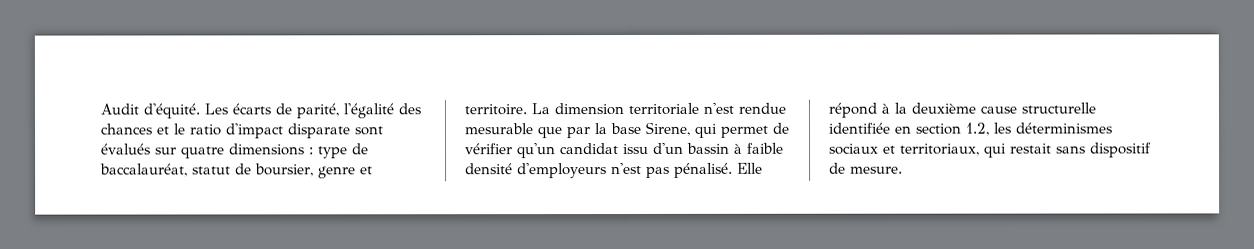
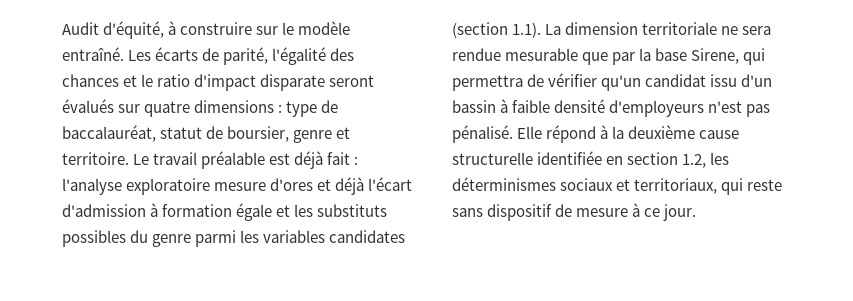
[143,103,200,119] d'équité. -> [103,21,351,39] [62,47,124,61] d'équité, à construire sur le modèle entraîné.
[355,126,384,136] sont -> [329,75,375,87] seront
(527, 110) none -> [133,151,359,169] [62,177,413,195] [62,203,388,221] [62,230,406,247] [452,22,542,38] Le travail préalable est déjà fait : l'analyse exploratoire mesure d'ores et déjà l'écart d'admission à formation égale et les substituts possibles du genre parmi les variables candidates (section 1.1).
[703,102,734,114] n'est -> [721,26,772,35] ne sera
[721,125,769,138] permet -> [452,75,523,91] permettra
[1010,143,1052,154] restait -> [747,179,783,191] reste
[850,166,903,174] mesure. -> [576,203,697,221] mesure à ce jour.

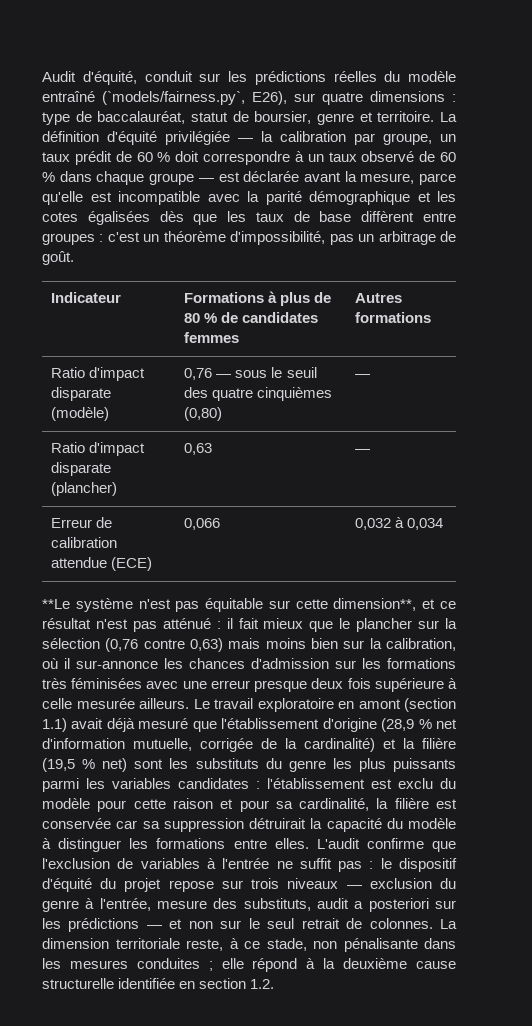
[168,21,351,35] [62,47,355,65] [62,74,375,91] [62,99,114,113] à construire sur le modèle entraîné. Les écarts de parité, l'égalité des chances et le ratio d'impact disparate seront évalués -> [144,71,456,85] [42,91,287,105] conduit sur les prédictions réelles du modèle entraîné (`models/fairness.py`, E26),
[133,151,359,169] [62,177,413,195] [62,203,291,221] Le travail préalable est déjà fait : l'analyse exploratoire mesure d'ores et déjà l'écart d'admission à formation égale et -> [440,112,458,122] [42,131,456,145] [42,151,456,165] [42,171,456,185] [42,191,456,205] [42,211,456,225] [42,231,457,245] [42,251,74,265] [51,292,122,303] [184,291,332,306] [184,312,319,323] [184,332,240,343] [355,293,403,303] [355,312,432,323] [51,367,146,381] [51,387,112,401] [51,407,110,421] [184,367,317,380] [184,387,333,401] [184,407,223,421] [355,374,371,378] [51,442,146,456] [51,462,112,476] [51,482,118,496] [184,443,213,455] [355,449,371,453] [51,517,113,528] [51,537,118,548] [51,557,153,571] [184,518,221,530] [355,517,444,530] [42,598,456,612] [42,618,458,632] [42,638,456,652] [42,658,456,669] [42,678,458,692] [42,698,456,712] [42,718,458,732] [42,738,456,752] [42,758,164,772] La définition d'équité privilégiée — la calibration par groupe, un taux prédit de 60 % doit correspondre à un taux observé de 60 % dans chaque groupe — est déclarée avant la mesure, parce qu'elle est incompatible avec la parité démographique et les cotes égalisées dès que les taux de base diffèrent entre groupes : c'est un théorème d'impossibilité, pas un arbitrage de goût. // Indicateur | Formations à plus de 80 % de candidates femmes | Autres formations // Ratio d'impact disparate (modèle) | 0,76 — sous le seuil des quatre cinquièmes (0,80) | — // Ratio d'impact disparate (plancher) | 0,63 | — // Erreur de calibration attendue (ECE) | 0,066 | 0,032 à 0,034 // **Le système n'est pas équitable sur cette dimension**, et ce résultat n'est pas atténué : il fait mieux que le plancher sur la sélection (0,76 contre 0,63) mais moins bien sur la calibration, où il sur-annonce les chances d'admission sur les formations très féminisées avec une erreur presque deux fois supérieure à celle mesurée ailleurs. Le travail exploratoire en amont (section 1.1) avait déjà mesuré que l'établissement d'origine (28,9 % net d'information mutuelle, corrigée de la cardinalité) et la filière (19,5 % net) sont
[62,230,192,247] possibles du genre -> [265,758,456,772] du genre les plus puissants
[452,22,772,38] [452,48,766,65] [452,73,773,91] [452,99,771,117] [452,125,543,143] (section 1.1). La dimension territoriale ne sera rendue mesurable que par la base Sirene, qui permettra de vérifier qu'un candidat issu d'un bassin à faible densité d'employeurs n'est pas pénalisé. Elle -> [256,778,456,789] [42,798,458,812] [42,818,456,832] [42,838,456,852] [42,858,458,872] [42,878,457,892] [42,898,456,912] [42,918,457,932] [42,938,456,952] [42,958,244,971] : l'établissement est exclu du modèle pour cette raison et pour sa cardinalité, la filière est conservée car sa suppression détruirait la capacité du modèle à distinguer les formations entre elles. L'audit confirme que l'exclusion de variables à l'entrée ne suffit pas : le dispositif d'équité du projet repose sur trois niveaux — exclusion du genre à l'entrée, mesure des substituts, audit a posteriori sur les prédictions — et non sur le seul retrait de colonnes. La dimension territoriale reste, à ce stade, non pénalisante dans les mesures conduites ; elle
[682,152,730,168] [452,177,783,195] [452,203,697,221] 1.2, les déterminismes sociaux et territoriaux, qui reste sans dispositif de mesure à ce jour. -> [250,979,275,989] 1.2.

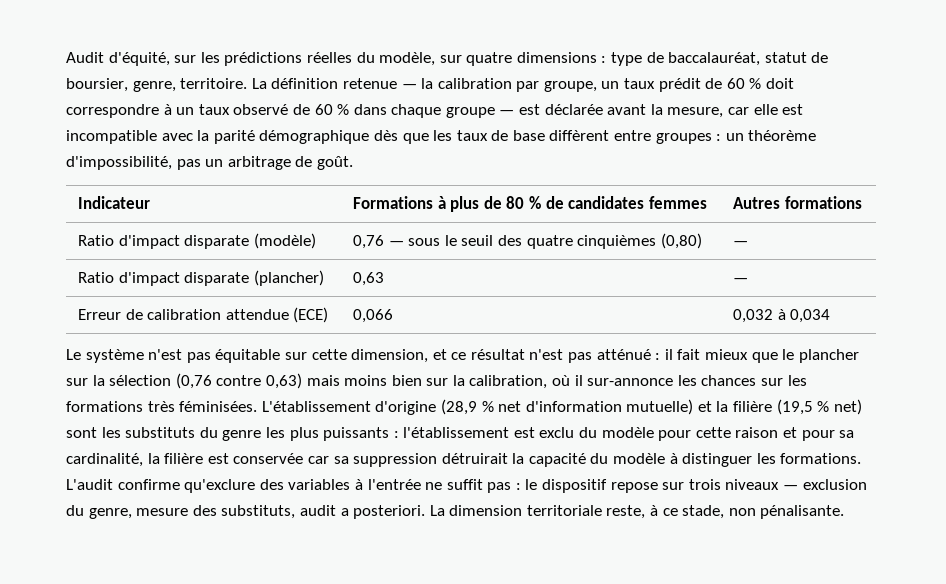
[144,71,193,82] conduit -> (170, 59) none
[408,71,456,82] [42,91,287,105] modèle entraîné (`models/fairness.py`, E26), -> [379,52,436,66] modèle,
[317,112,373,125] genre et -> [132,81,176,92] genre,
[107,131,230,145] d'équité privilégiée -> [342,78,397,89] retenue
[418,173,456,185] [42,191,83,205] parce qu'elle -> [728,104,778,115] car elle
[417,191,456,202] [42,211,150,225] et les cotes égalisées -> (370, 137) none
[107,232,140,242] c'est -> (722, 137) none
[42,599,70,609] **Le -> [66,349,81,360] Le
[333,598,417,611] dimension**, -> [351,349,429,363] dimension,
[251,658,329,669] d'admission -> (757, 380) none
[71,678,458,692] [42,698,456,712] [42,718,320,732] féminisées avec une erreur presque deux fois supérieure à celle mesurée ailleurs. Le travail exploratoire en amont (section 1.1) avait déjà mesuré que l'établissement -> [179,401,371,412] féminisées. L'établissement
[133,738,375,752] mutuelle, corrigée de la cardinalité) -> [626,399,694,415] mutuelle)
[42,778,249,792] parmi les variables candidates -> (390, 434) none
[156,838,456,852] [42,858,134,869] formations entre elles. L'audit confirme que l'exclusion de -> [780,453,862,464] [66,479,284,493] formations. L'audit confirme qu'exclure des
[42,878,162,892] d'équité du projet -> (608, 486) none
[42,898,151,912] genre à l'entrée, -> [88,508,132,519] genre,
[368,898,456,912] [42,918,433,932] posteriori sur les prédictions — et non sur le seul retrait de colonnes. -> [353,505,426,519] posteriori.
[343,938,456,952] [42,958,457,972] [42,978,275,989] pénalisante dans les mesures conduites ; elle répond à la deuxième cause structurelle identifiée en section 1.2. -> [760,505,845,519] pénalisante.

